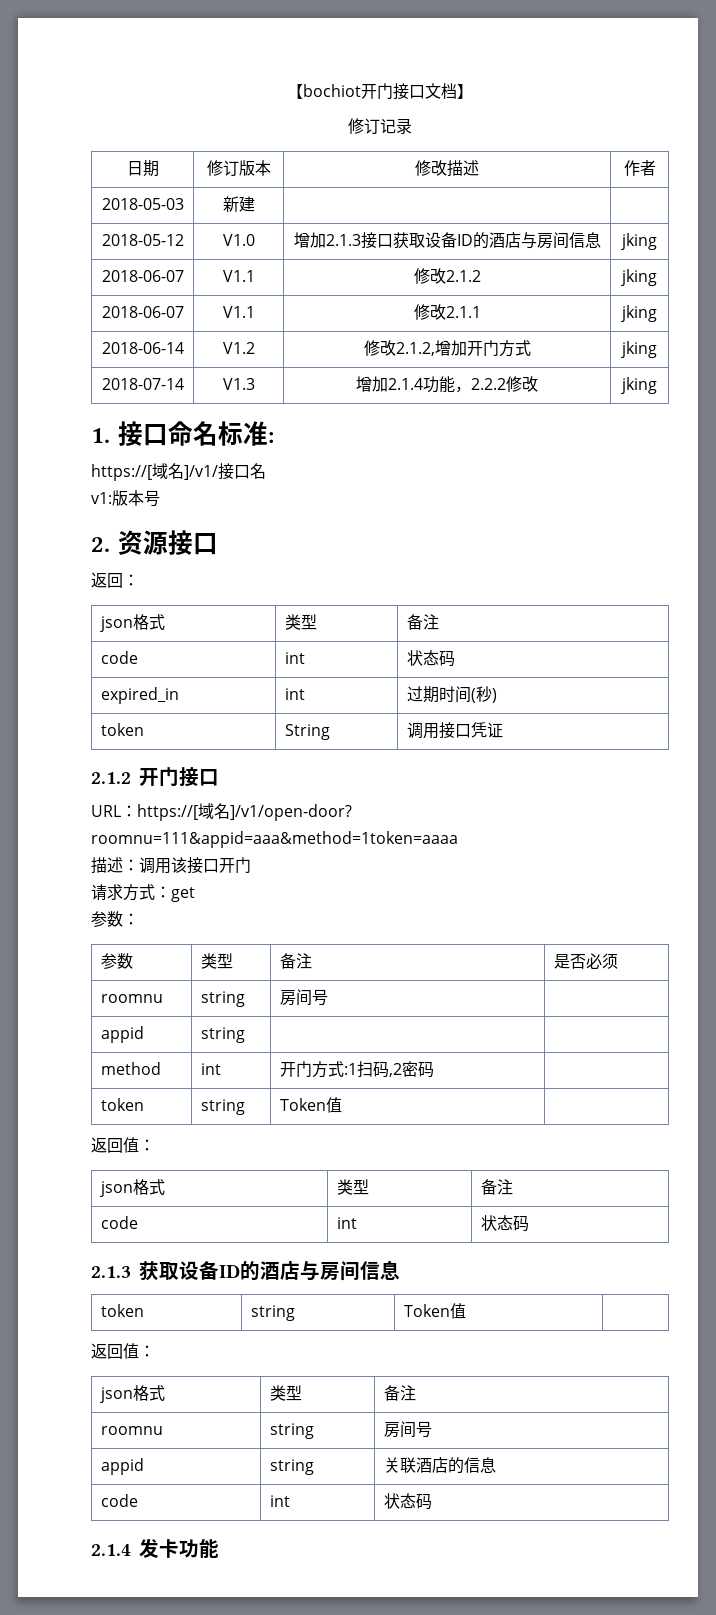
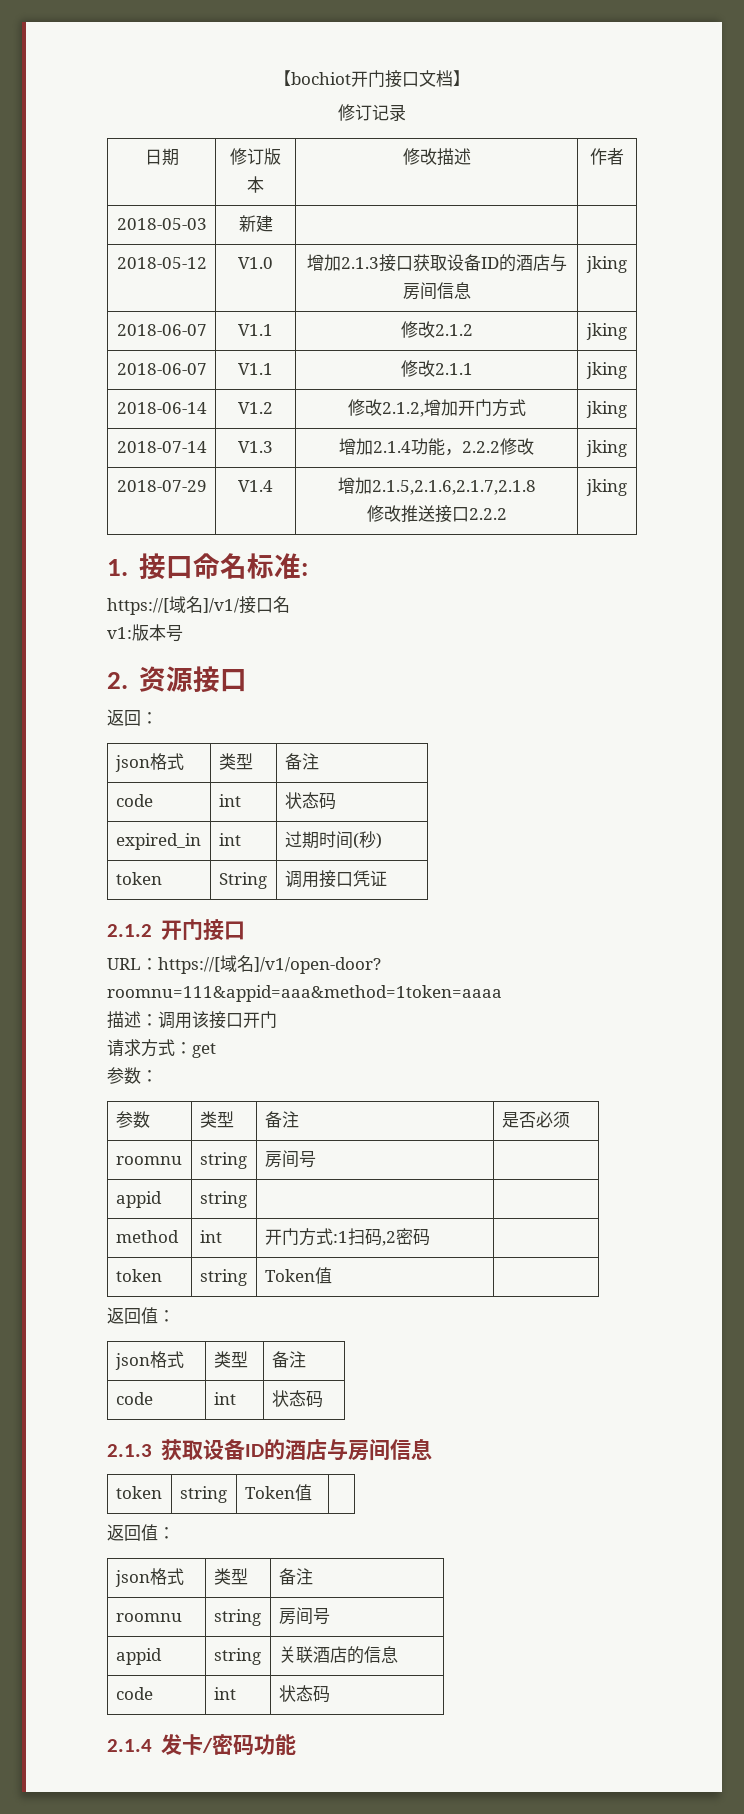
(657, 385) none -> [116,480,207,492] [238,480,273,492] [337,477,536,495] [366,505,507,523] [586,479,627,496] // 2018-07-29 | V1.4 | 增加2.1.5,2.1.6,2.1.7,2.1.8 // 修改推送接口2.2.2 | jking
(179, 1548) none -> [201,1734,254,1756] /密码

